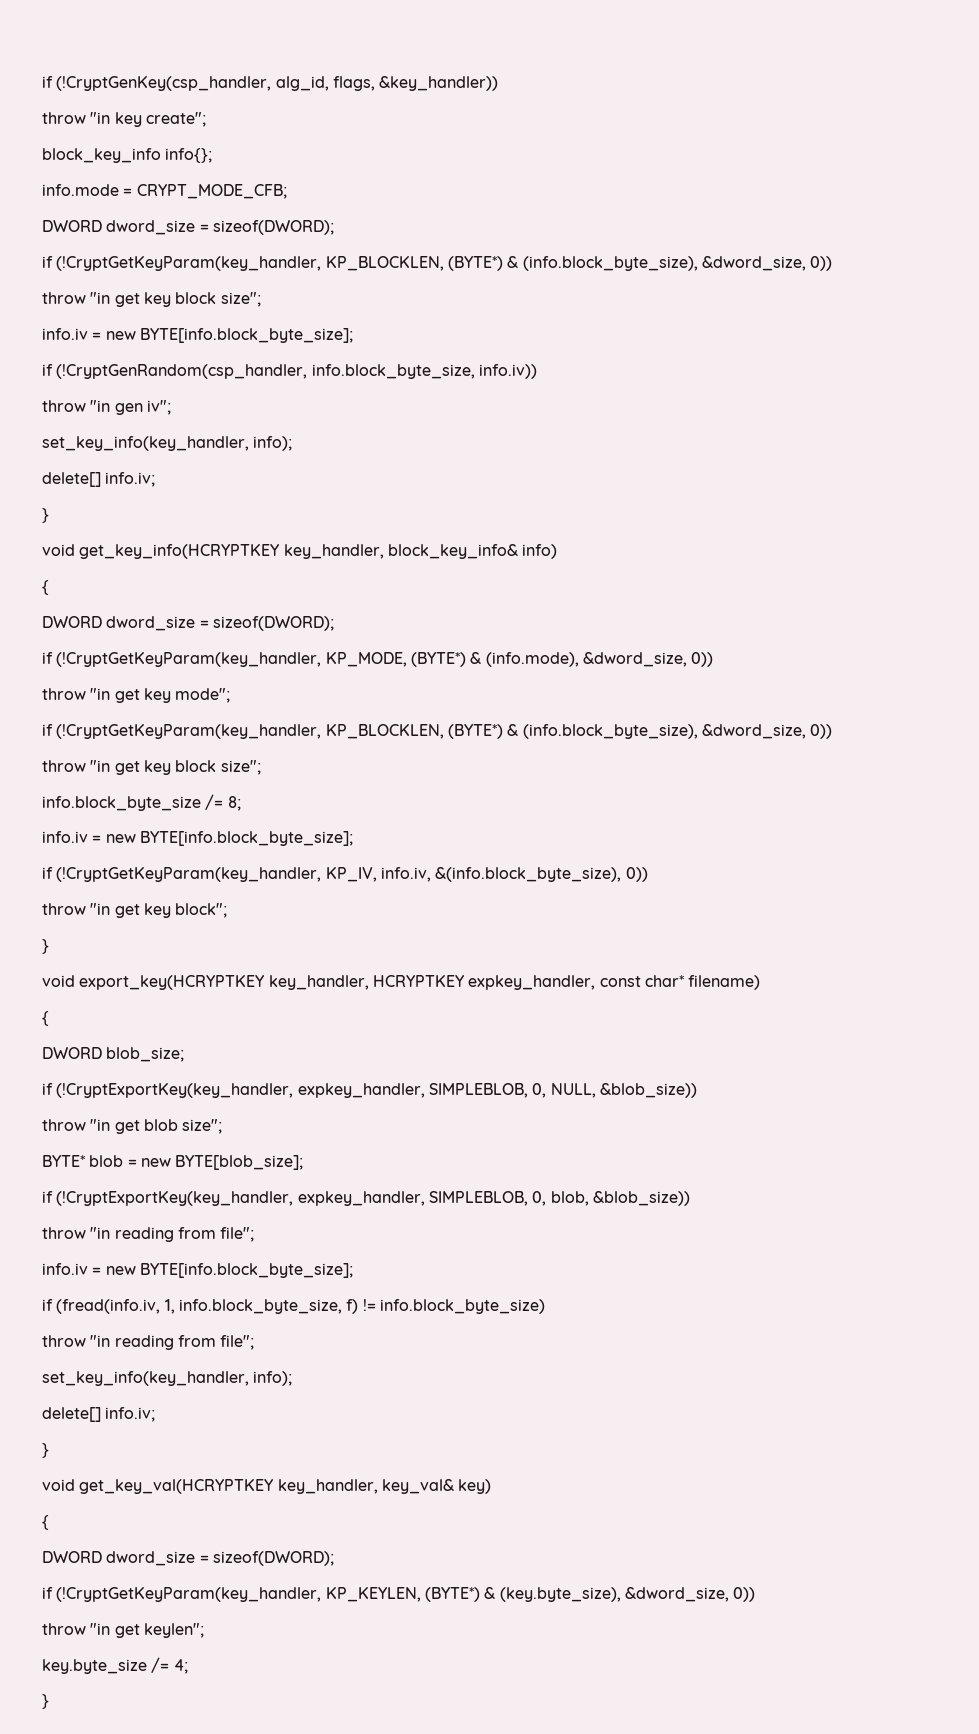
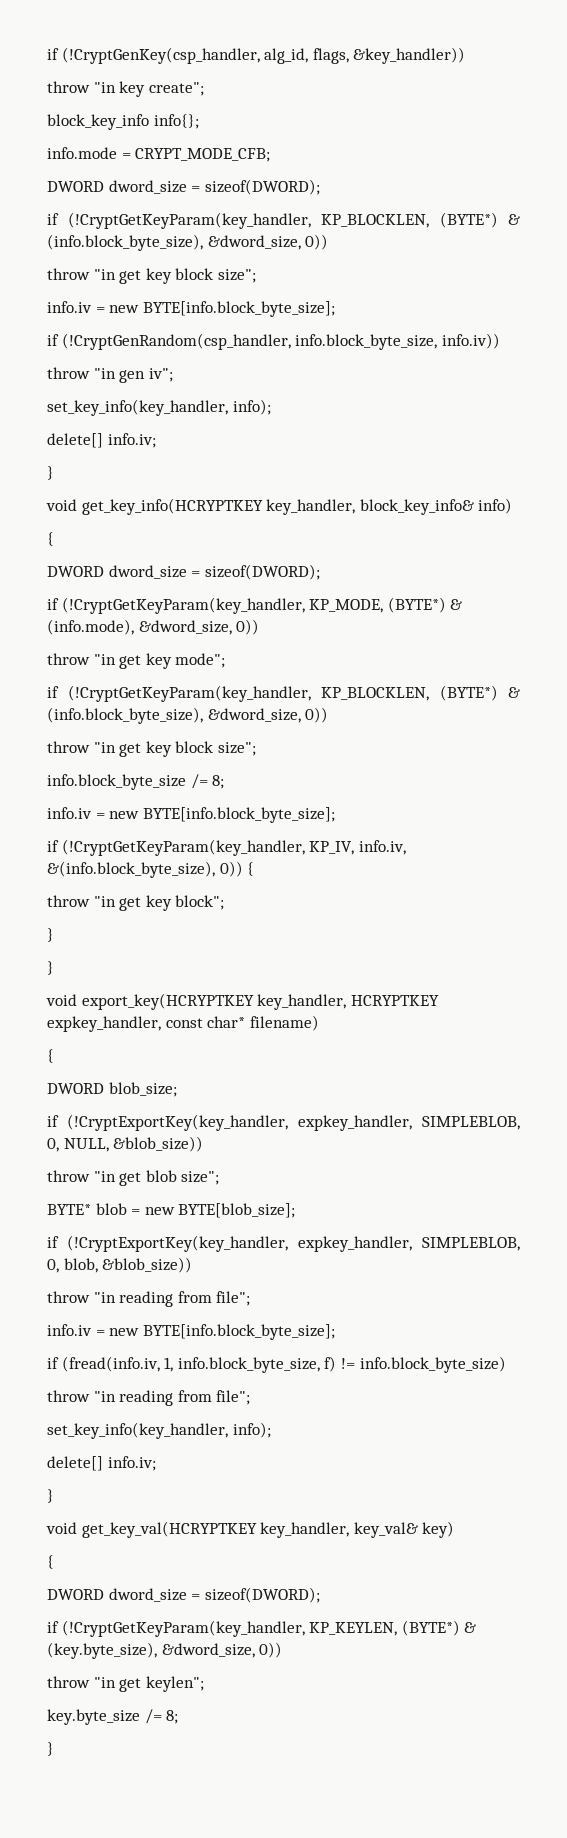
(648, 874) none -> [247,862,255,876] {
(49, 946) none -> [47,961,54,975] // }
[173,1659,188,1674] 4; -> [166,1710,179,1724] 8;

